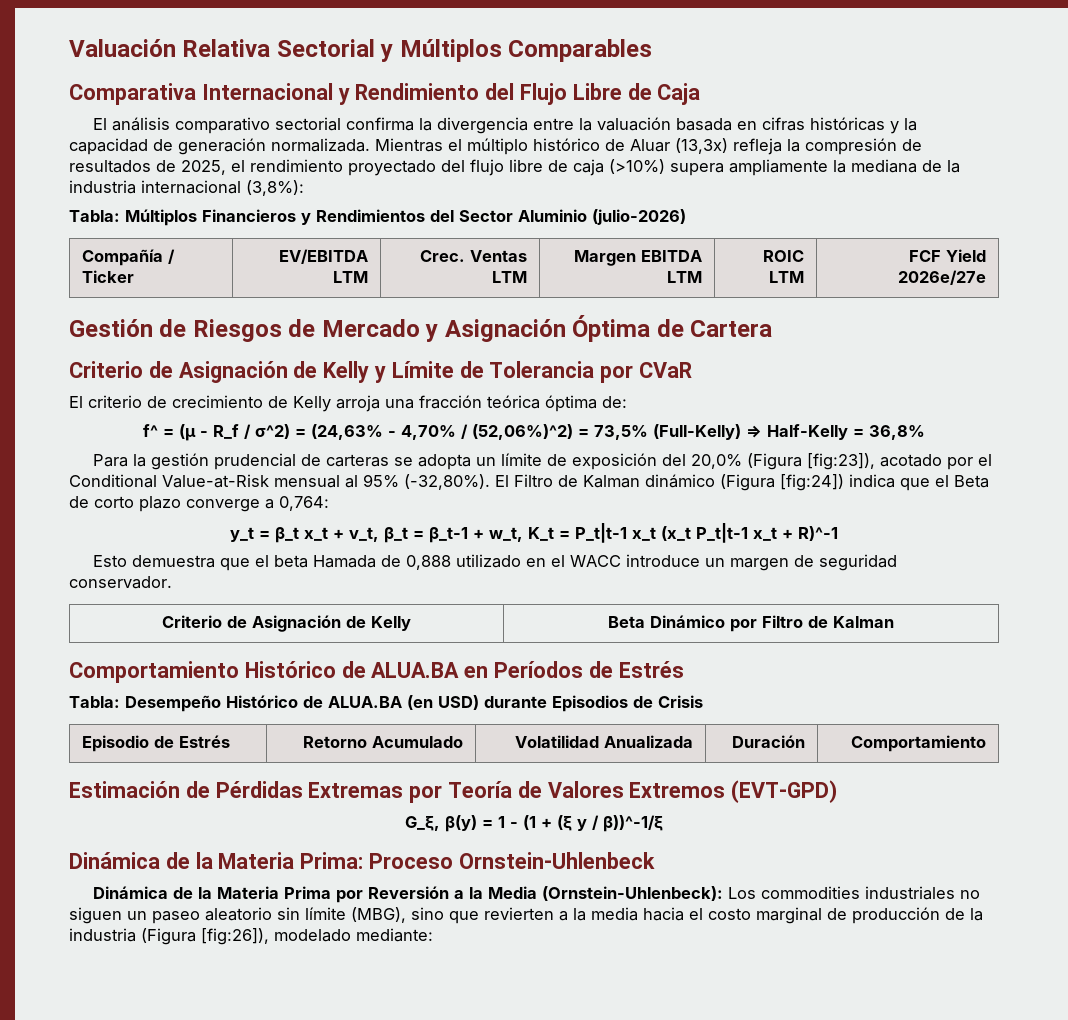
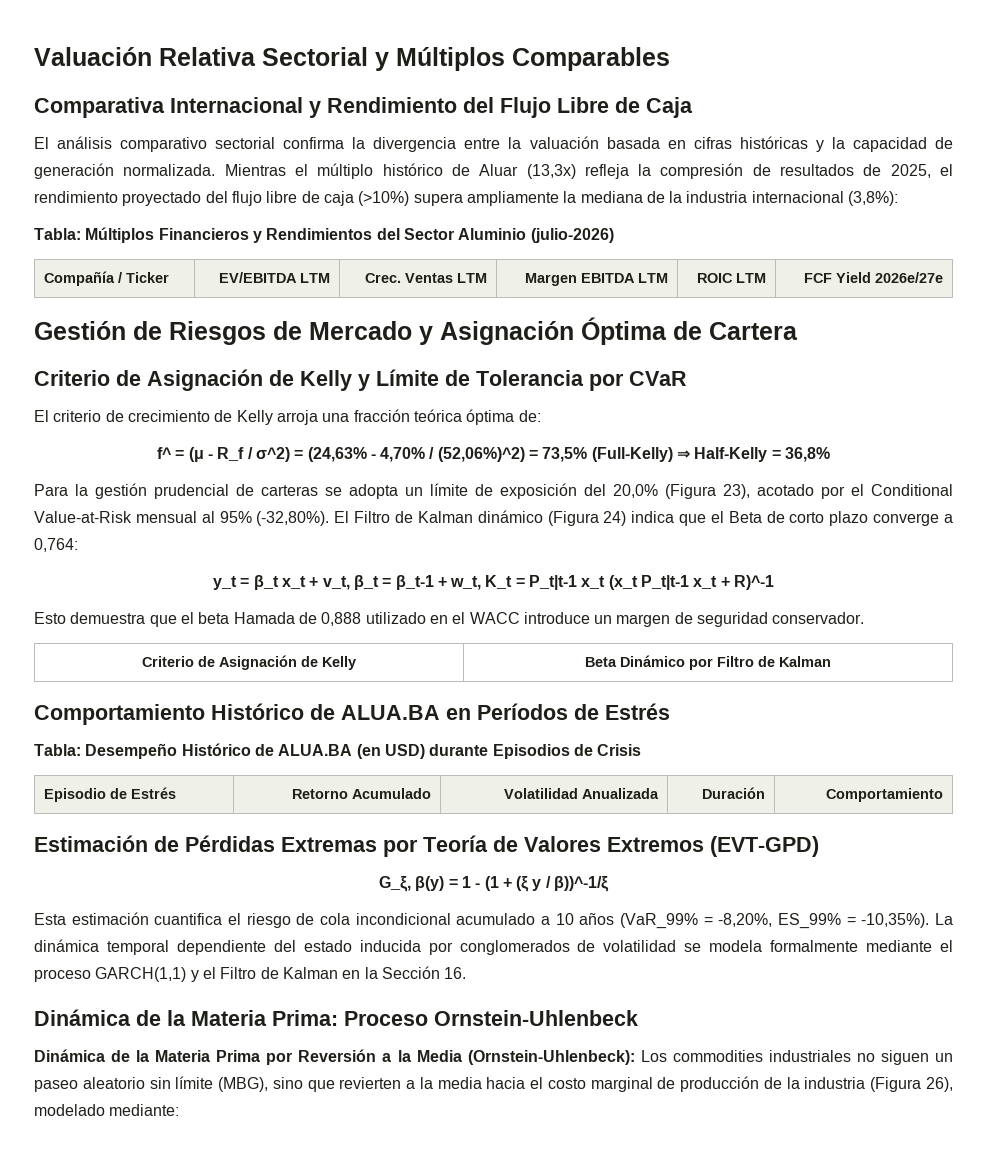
[806,453,875,470] [fig:23]), -> [723,484,750,499] 23),
[780,474,844,491] [fig:24]) -> [603,511,627,526] 24)
(663, 823) none -> [34,912,953,929] [34,939,954,955] [34,966,467,982] // Esta estimación cuantifica el riesgo de cola incondicional acumulado a 10 años (VaR_99% = -8,20%, ES_99% = -10,35%). La dinámica temporal dependiente del estado inducida por conglomerados de volatilidad se modela formalmente mediante el proceso GARCH(1,1) y el Filtro de Kalman en la Sección 16.
[201,928,269,945] [fig:26]), -> [926,1077,954,1092] 26),

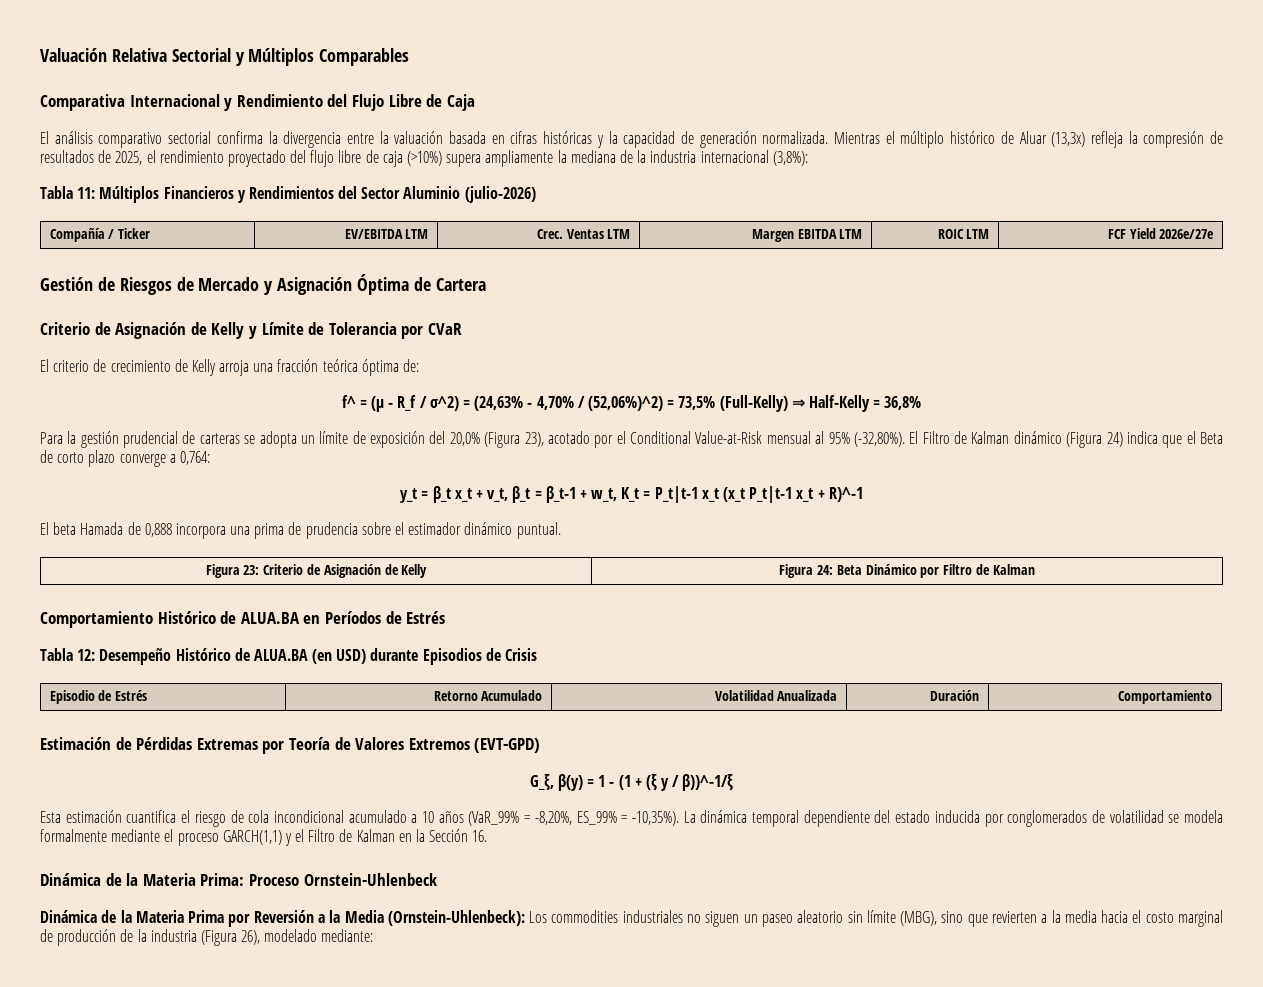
[34,228,81,240] Tabla: -> [40,186,96,199] Tabla 11:
[34,612,865,627] Esto demuestra que el beta Hamada de 0,888 utilizado en el WACC introduce un margen de seguridad conservador. // -> [40,522,561,539] [205,564,260,578] El beta Hamada de 0,888 incorpora una prima de prudencia sobre el estimador dinámico puntual. // Figura 23:
(356, 663) none -> [779,564,834,578] Figura 24:
[34,744,81,756] Tabla: -> [40,648,96,661] Tabla 12:

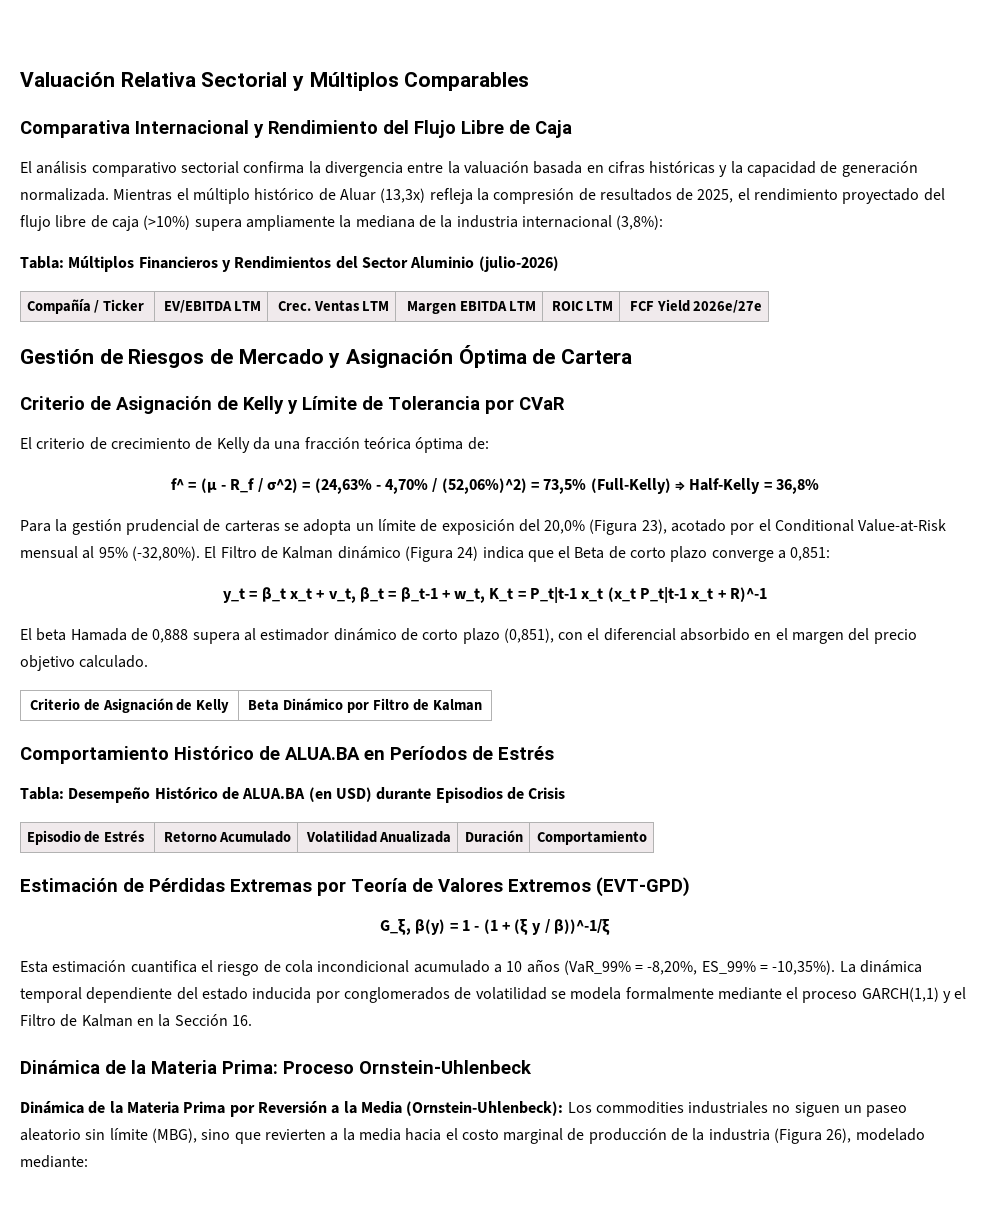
[40,186,96,199] Tabla 11: -> [20,256,64,269] Tabla:
[219,360,250,376] arroja -> [252,437,270,450] da
[179,451,210,465] 0,764: -> [790,547,831,561] 0,851:
[175,522,561,539] [205,564,260,578] incorpora una prima de prudencia sobre el estimador dinámico puntual. // Figura 23: -> [192,628,917,644] [20,655,149,671] supera al estimador dinámico de corto plazo (0,851), con el diferencial absorbido en el margen del precio objetivo calculado. //
[779,564,834,578] Figura 24: -> (230, 706) none
[40,648,96,661] Tabla 12: -> [20,787,64,800] Tabla:

